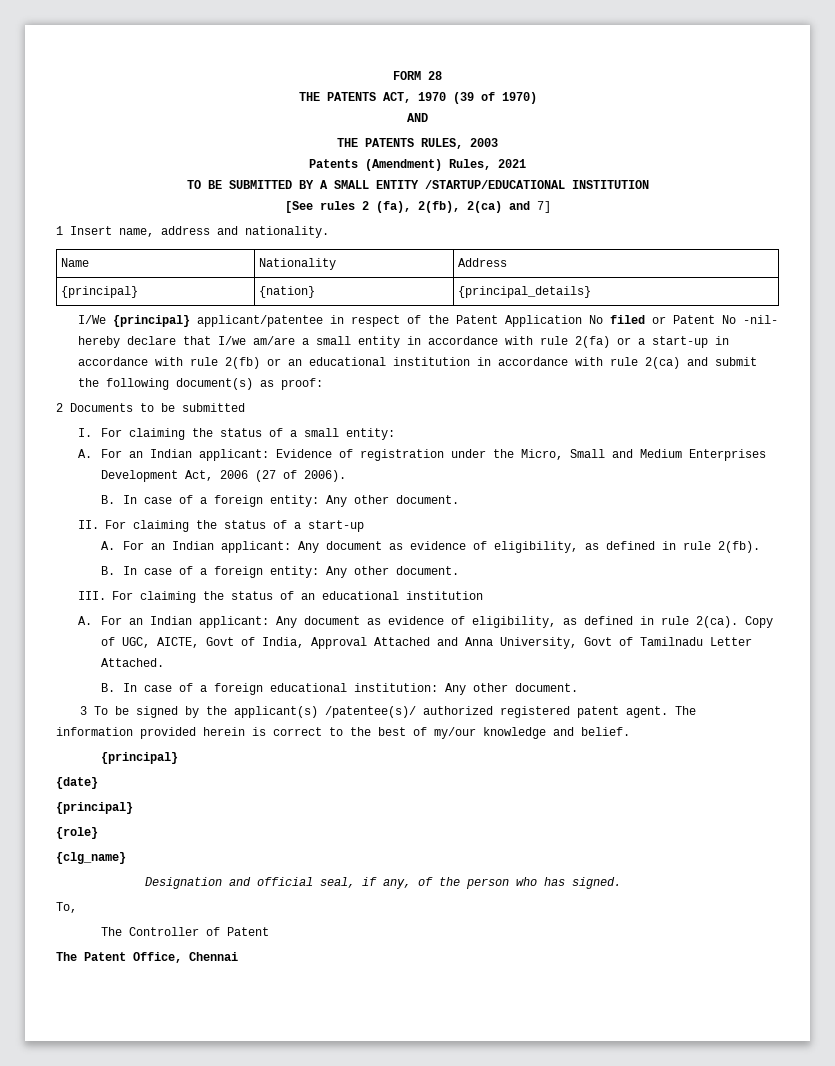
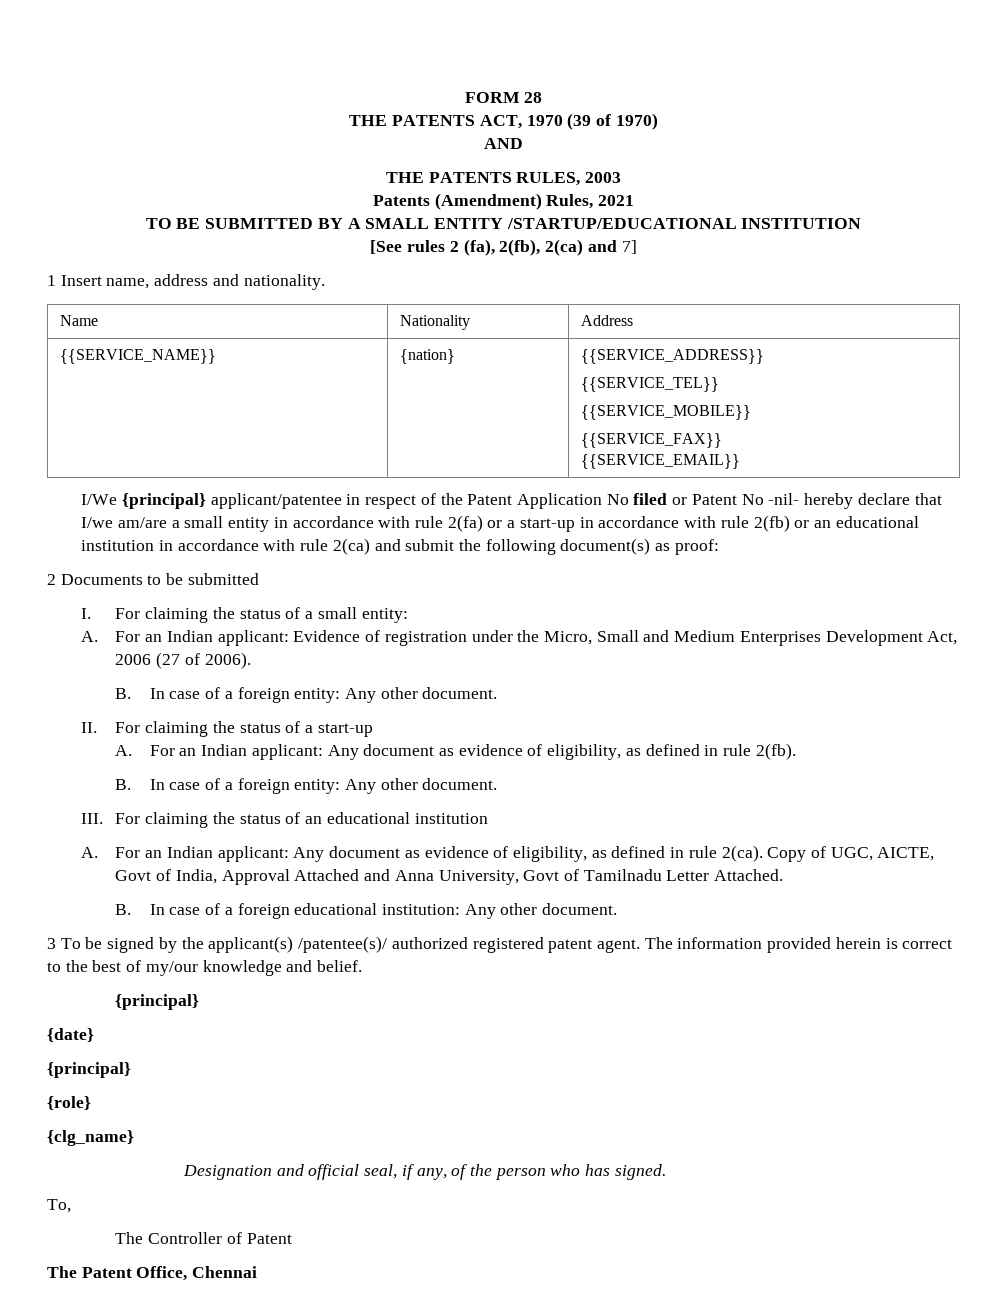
[61,286,139,298] {principal} -> [60,349,217,364] {{SERVICE_NAME}}
[458,286,592,298] {principal_details} -> [581,349,765,364] [581,377,720,392] [581,405,752,420] [581,433,723,448] [581,454,741,469] {{SERVICE_ADDRESS}} // {{SERVICE_TEL}} // {{SERVICE_MOBILE}} // {{SERVICE_FAX}} // {{SERVICE_EMAIL}}

